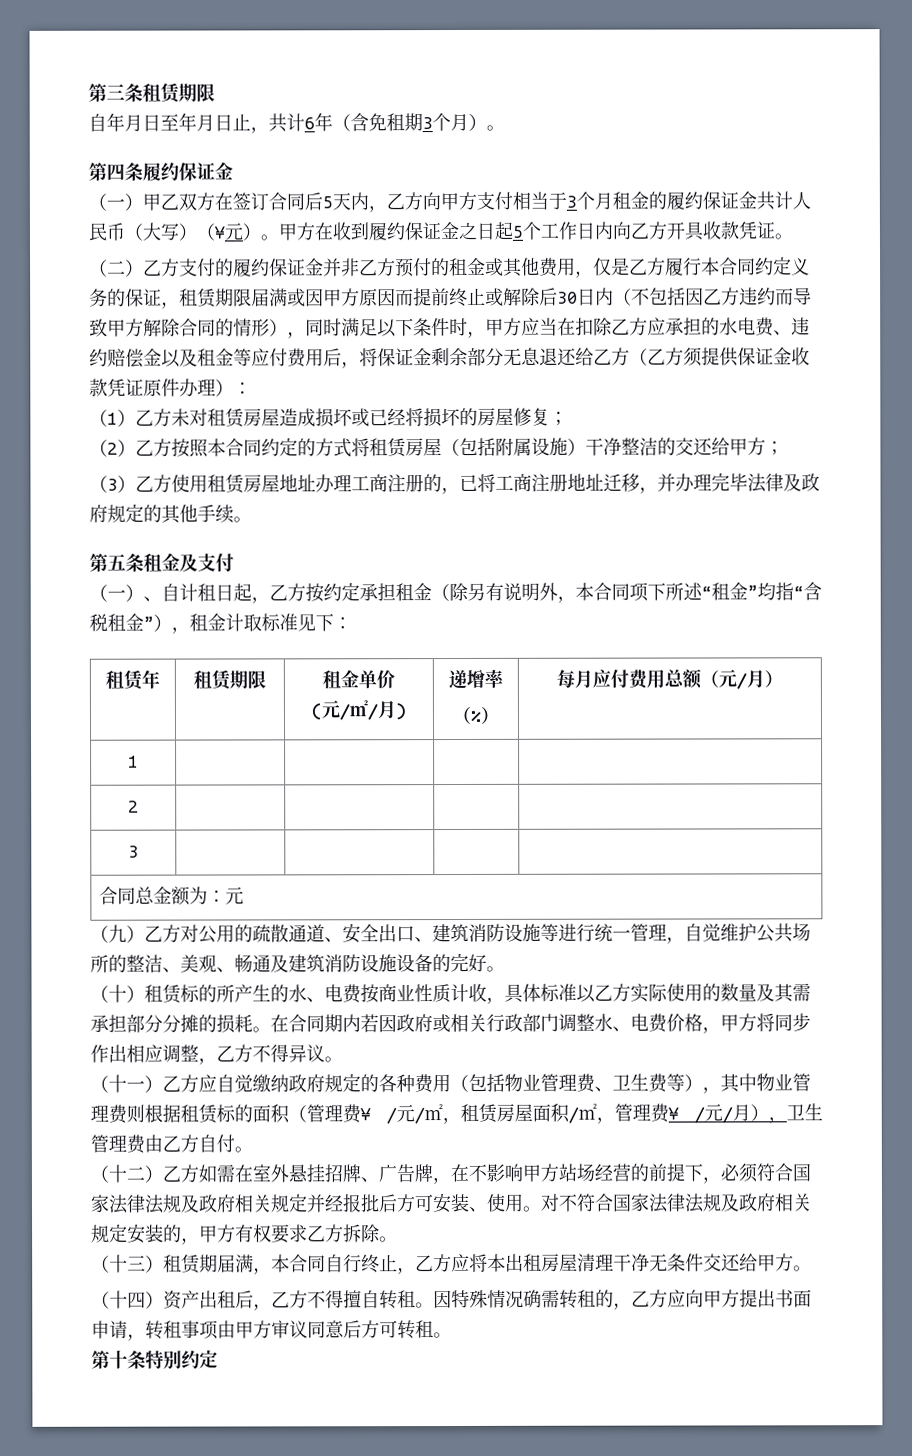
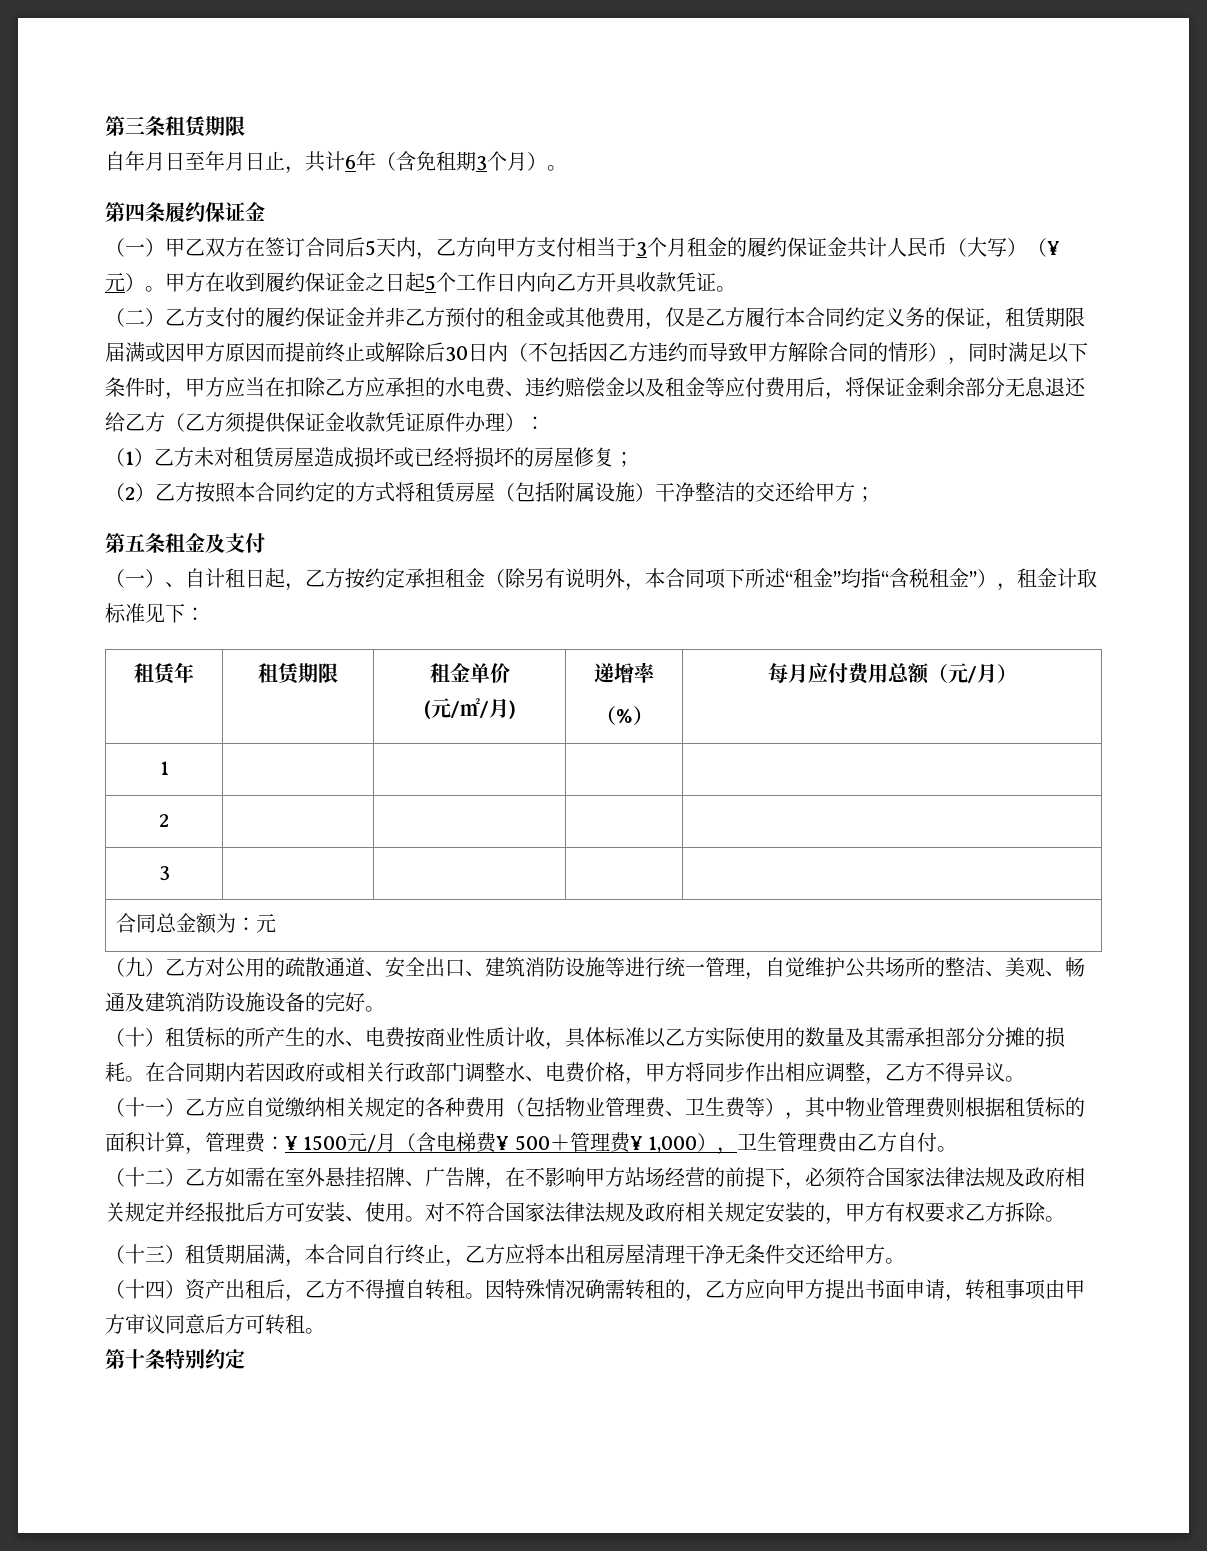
[89,472,820,495] [89,503,252,524] // （3）乙方使用租赁房屋地址办理工商注册的，已将工商注册地址迁移，并办理完毕法律及政府规定的其他手续。 -> (875, 494) none
[288,1074,325,1093] 政府 -> [325,1097,365,1117] 相关
[288,1103,751,1125] （管理费¥ /元/㎡，租赁房屋面积/㎡，管理费¥ /元/月 -> [145,1132,698,1155] 计算，管理费：¥ 1500元/月（含电梯费¥ 500＋管理费¥ 1,000

